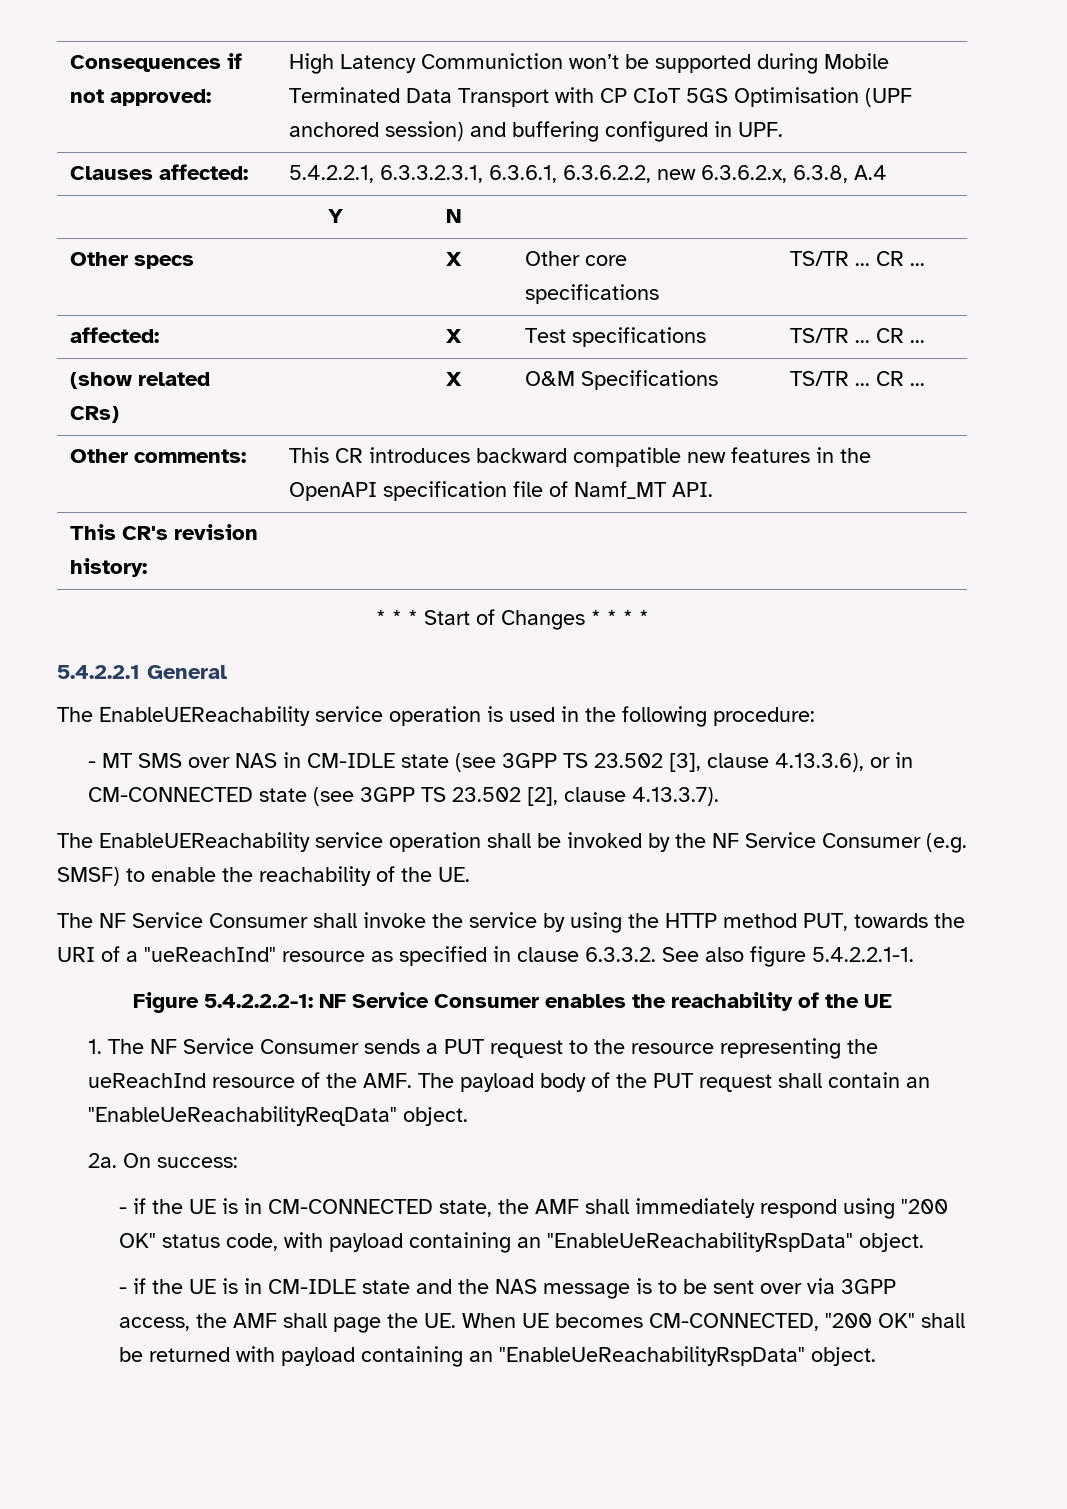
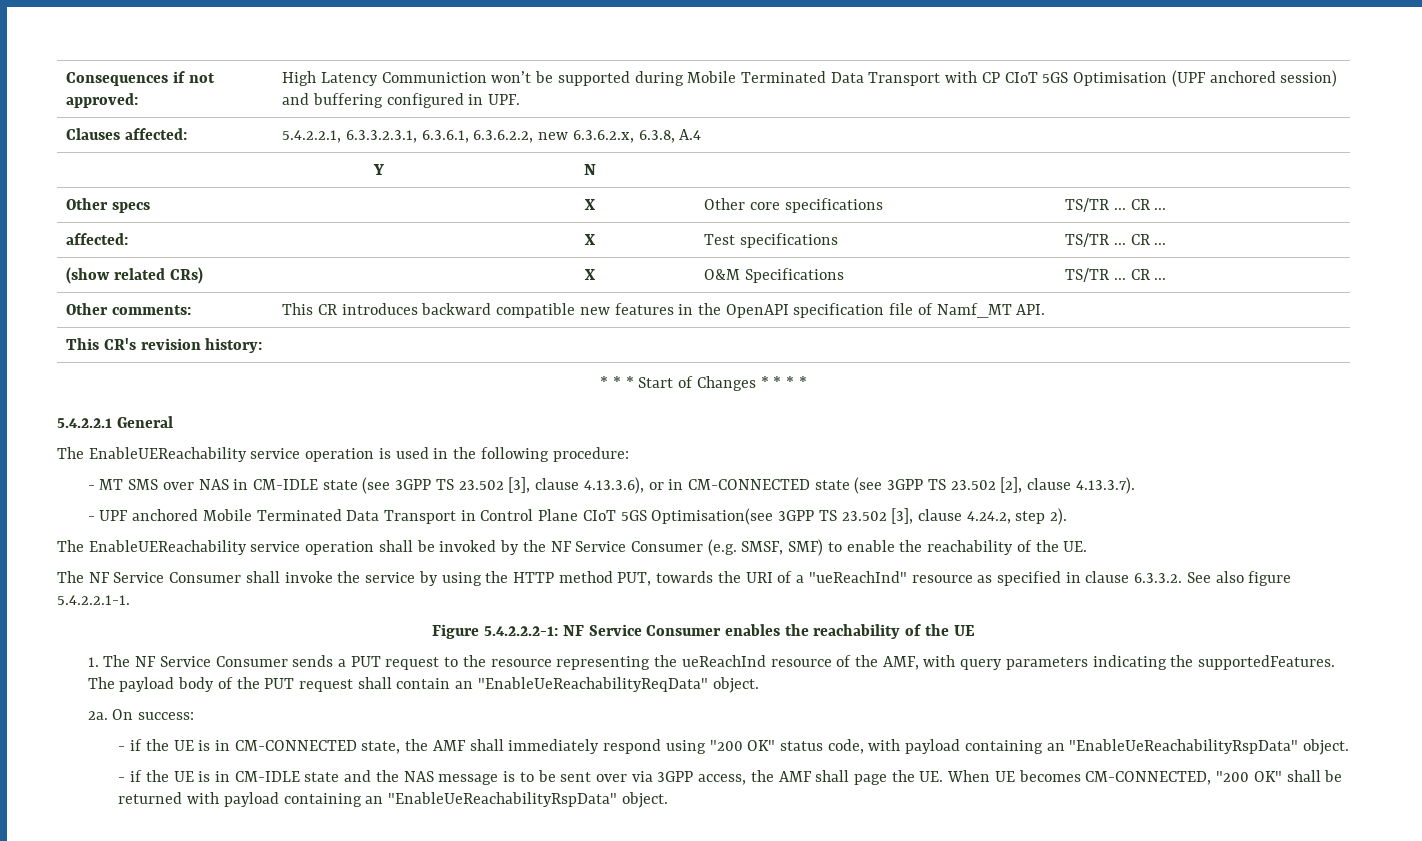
(719, 796) none -> [87,508,1068,525] // - UPF anchored Mobile Terminated Data Transport in Control Plane CIoT 5GS Optimisation(see 3GPP TS 23.502 [3], clause 4.24.2, step 2).
[57,867,120,886] SMSF) -> [741,539,824,556] SMSF, SMF)
[362,1073,412,1088] AMF. -> [882,655,1336,670] AMF, with query parameters indicating the supportedFeatures.

